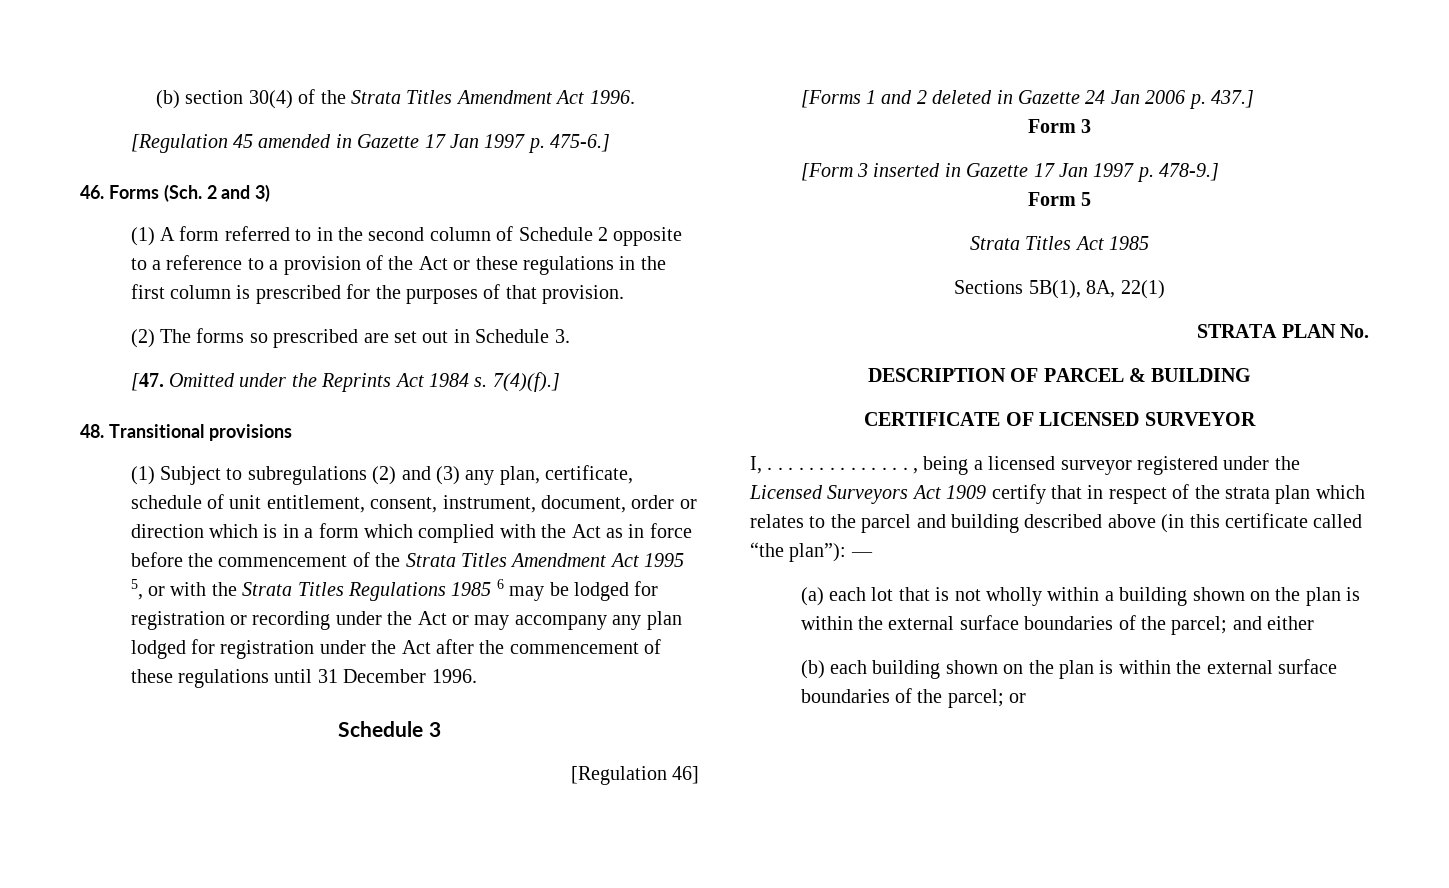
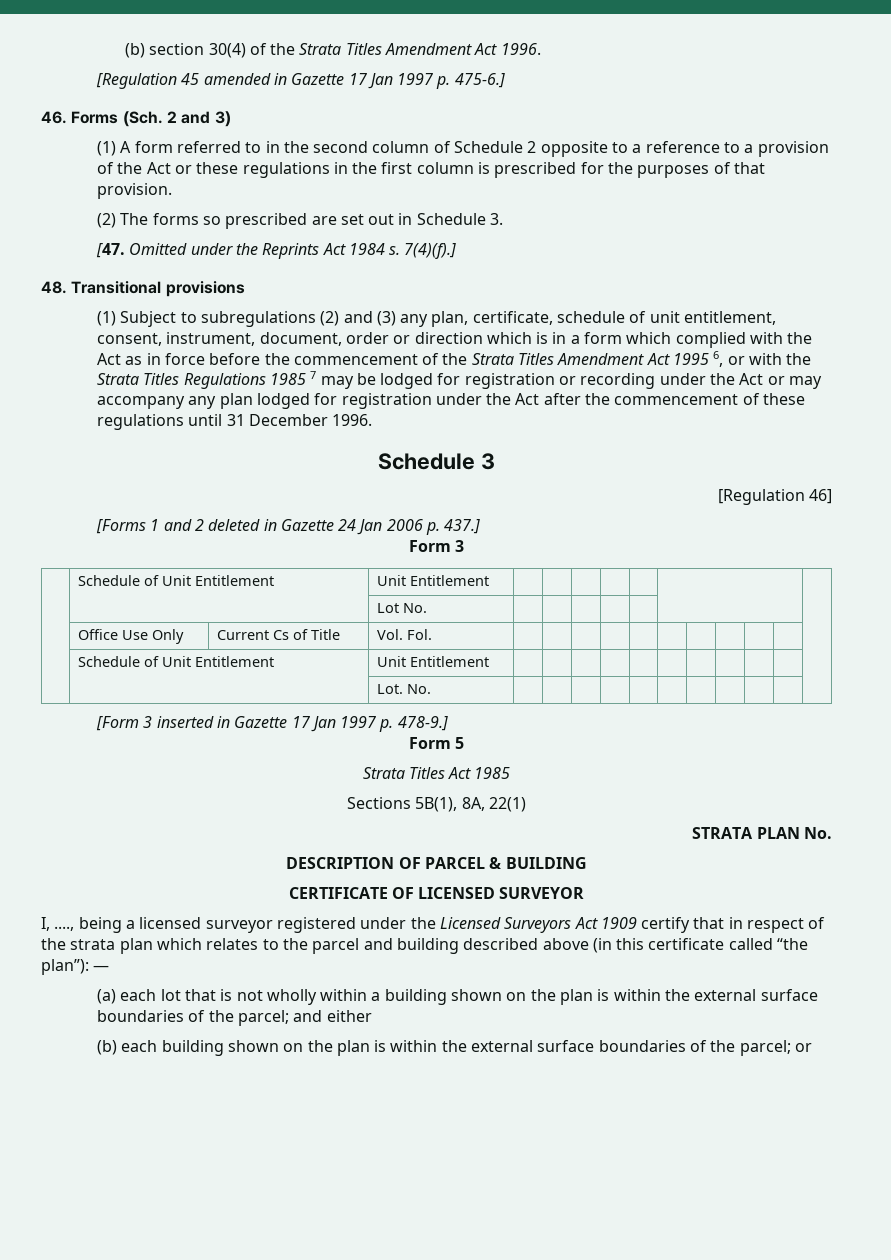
[130,579,143,600] 5, -> [713,351,724,367] 6,
[496,579,504,589] 6 -> [310,371,317,379] 7
(1092, 126) none -> [78,575,275,586] [377,575,490,586] [377,603,428,613] [78,629,185,644] [217,629,341,640] [377,629,433,640] [78,656,275,667] [377,656,490,667] [377,684,432,694] // | Schedule of Unit Entitlement | Unit Entitlement | | | | | | | // | | Lot No. | | | | | | | // | Office Use Only | Current Cs of Title | Vol. Fol. | | | | | | | | | | | // | Schedule of Unit Entitlement | Unit Entitlement | | | | | | | | | | | // | | Lot. No. | | | | | | | | | | |
[767,467,918,474] . . . . . . . . . . . . . . , -> [54,926,75,931] ....,

